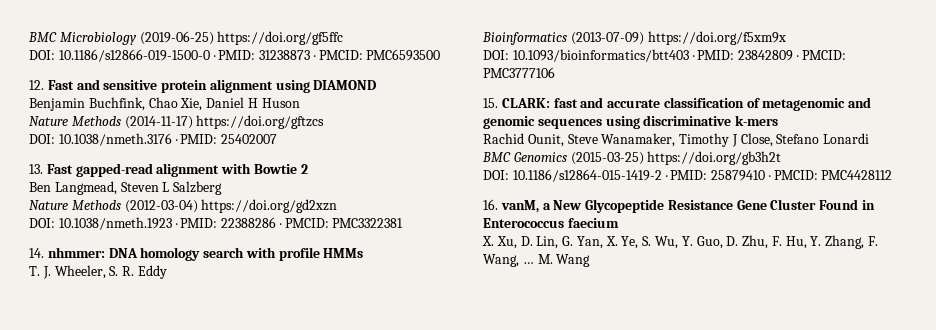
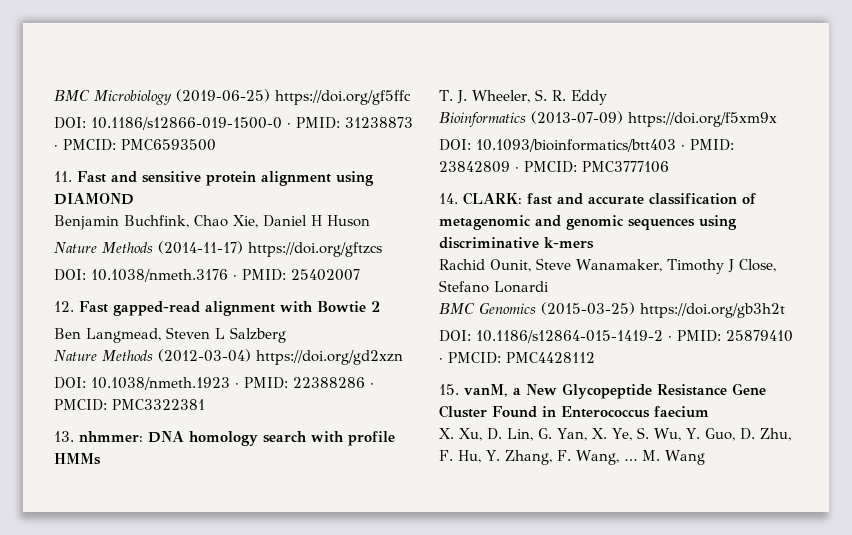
[29,80,44,90] 12. -> [54,171,72,182] 11.
[29,164,43,174] 13. -> [54,301,74,312] 12.
[29,248,44,258] 14. -> [54,431,74,442] 13.
[483,98,498,108] 15. -> [439,193,458,204] 14.
[483,199,498,210] 16. -> [439,384,459,395] 15.

